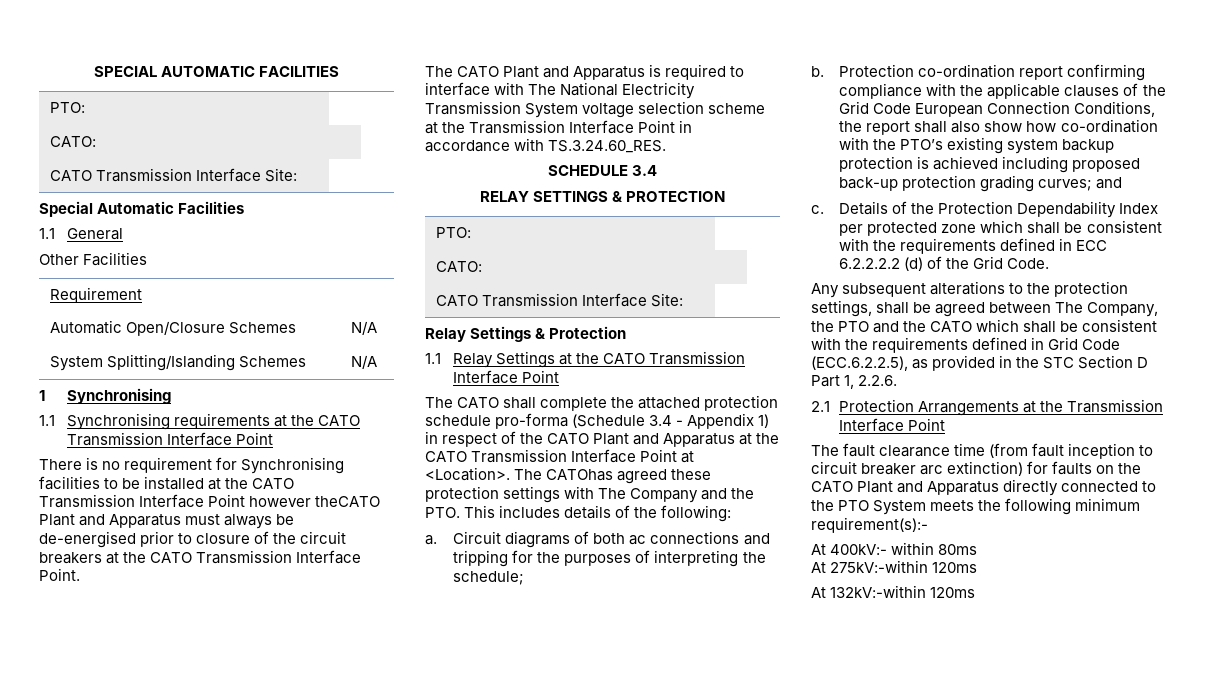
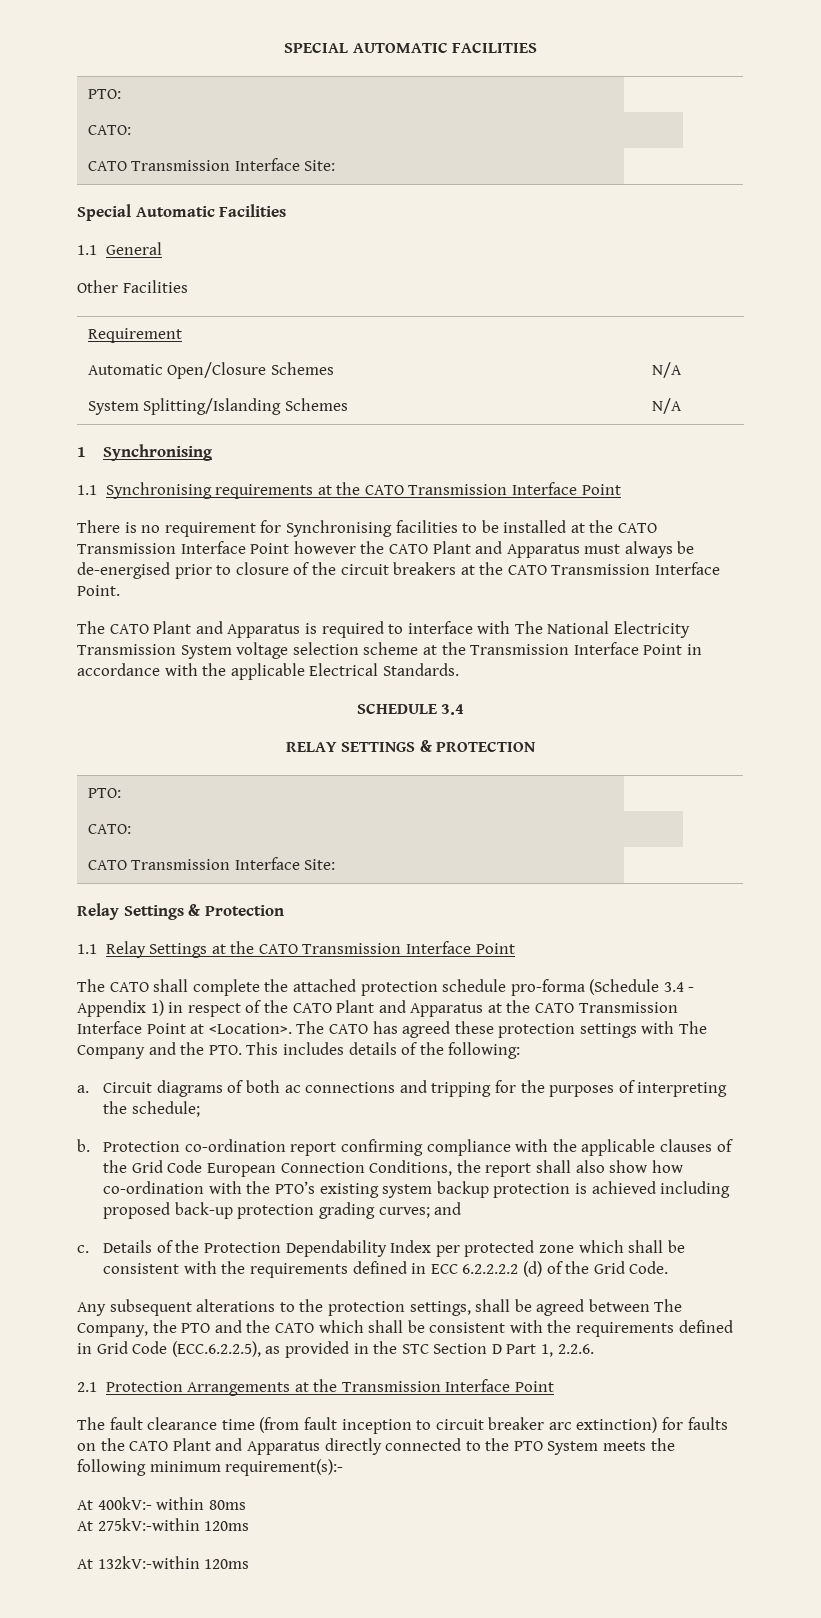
[315,496,381,507] theCATO -> [360,541,428,554] the CATO
[548,140,667,153] TS.3.24.60_RES. -> [202,663,459,680] the applicable Electrical Standards.
[546,469,614,481] CATOhas -> [328,1021,398,1034] CATO has

